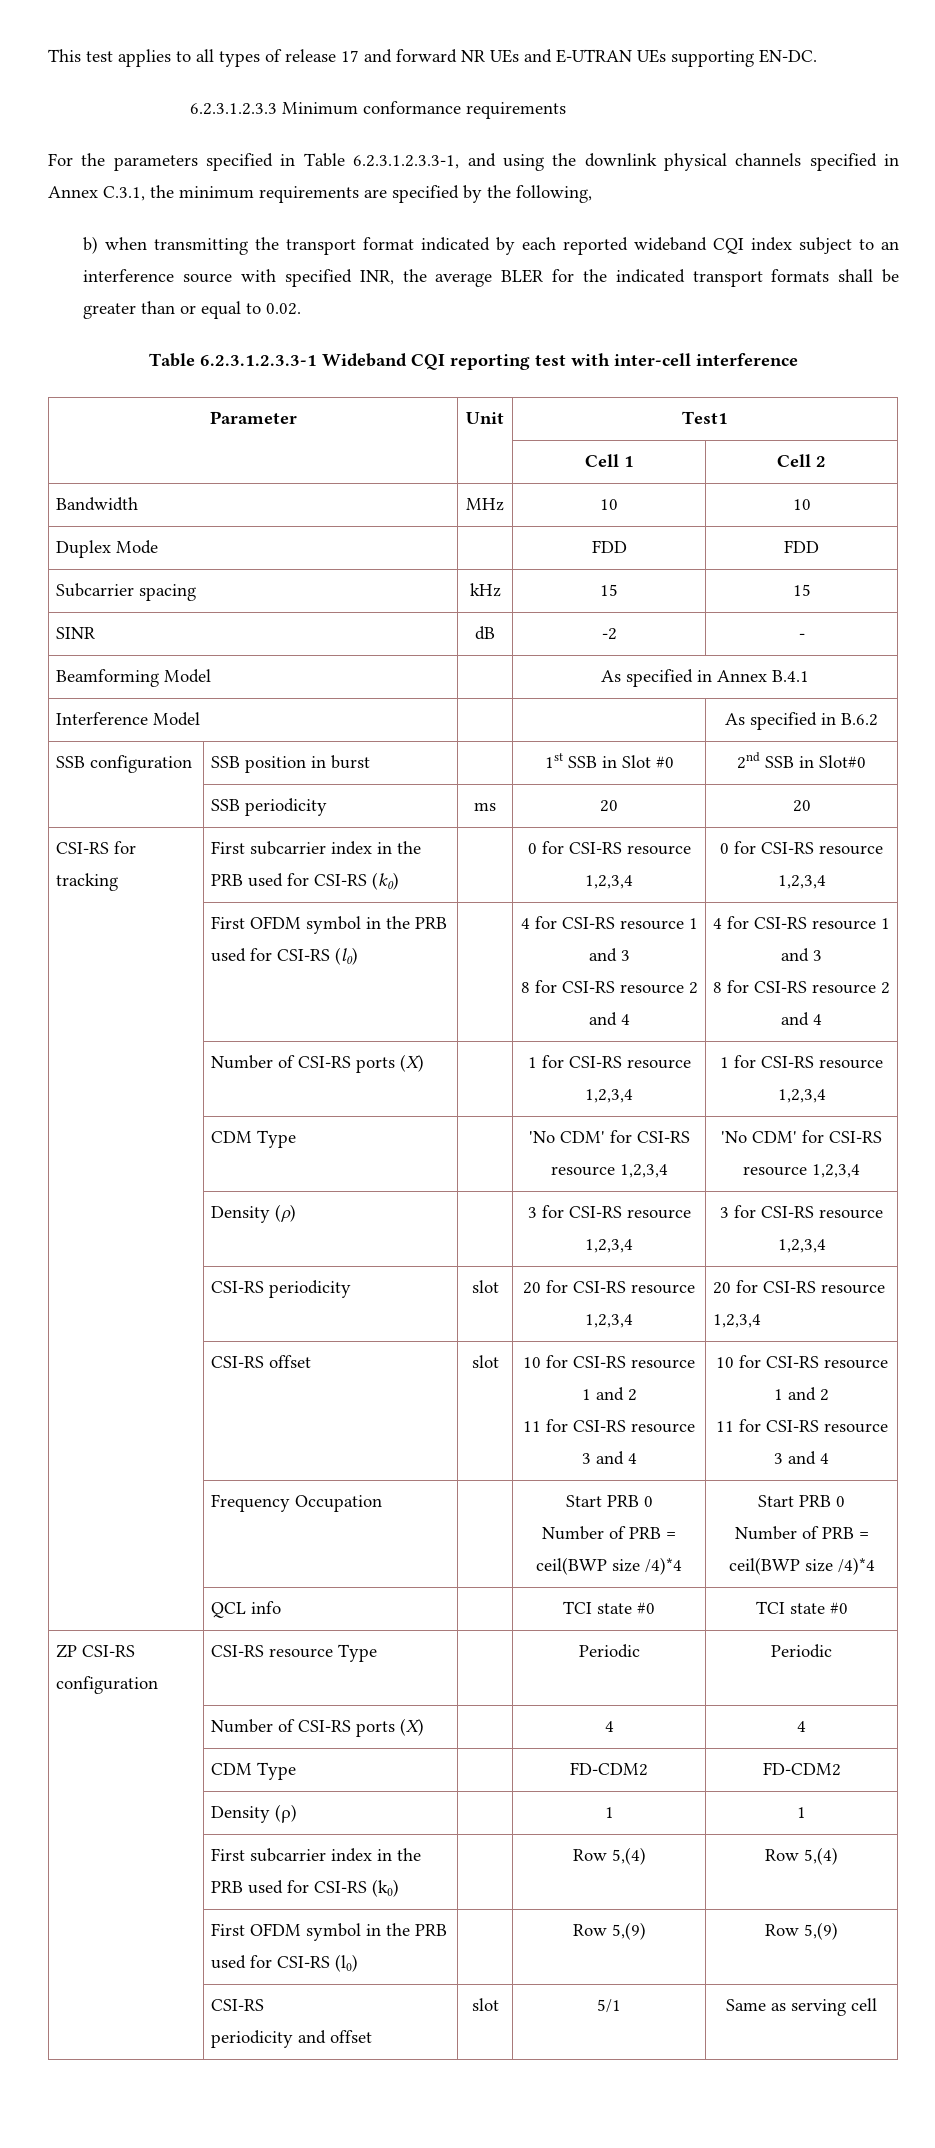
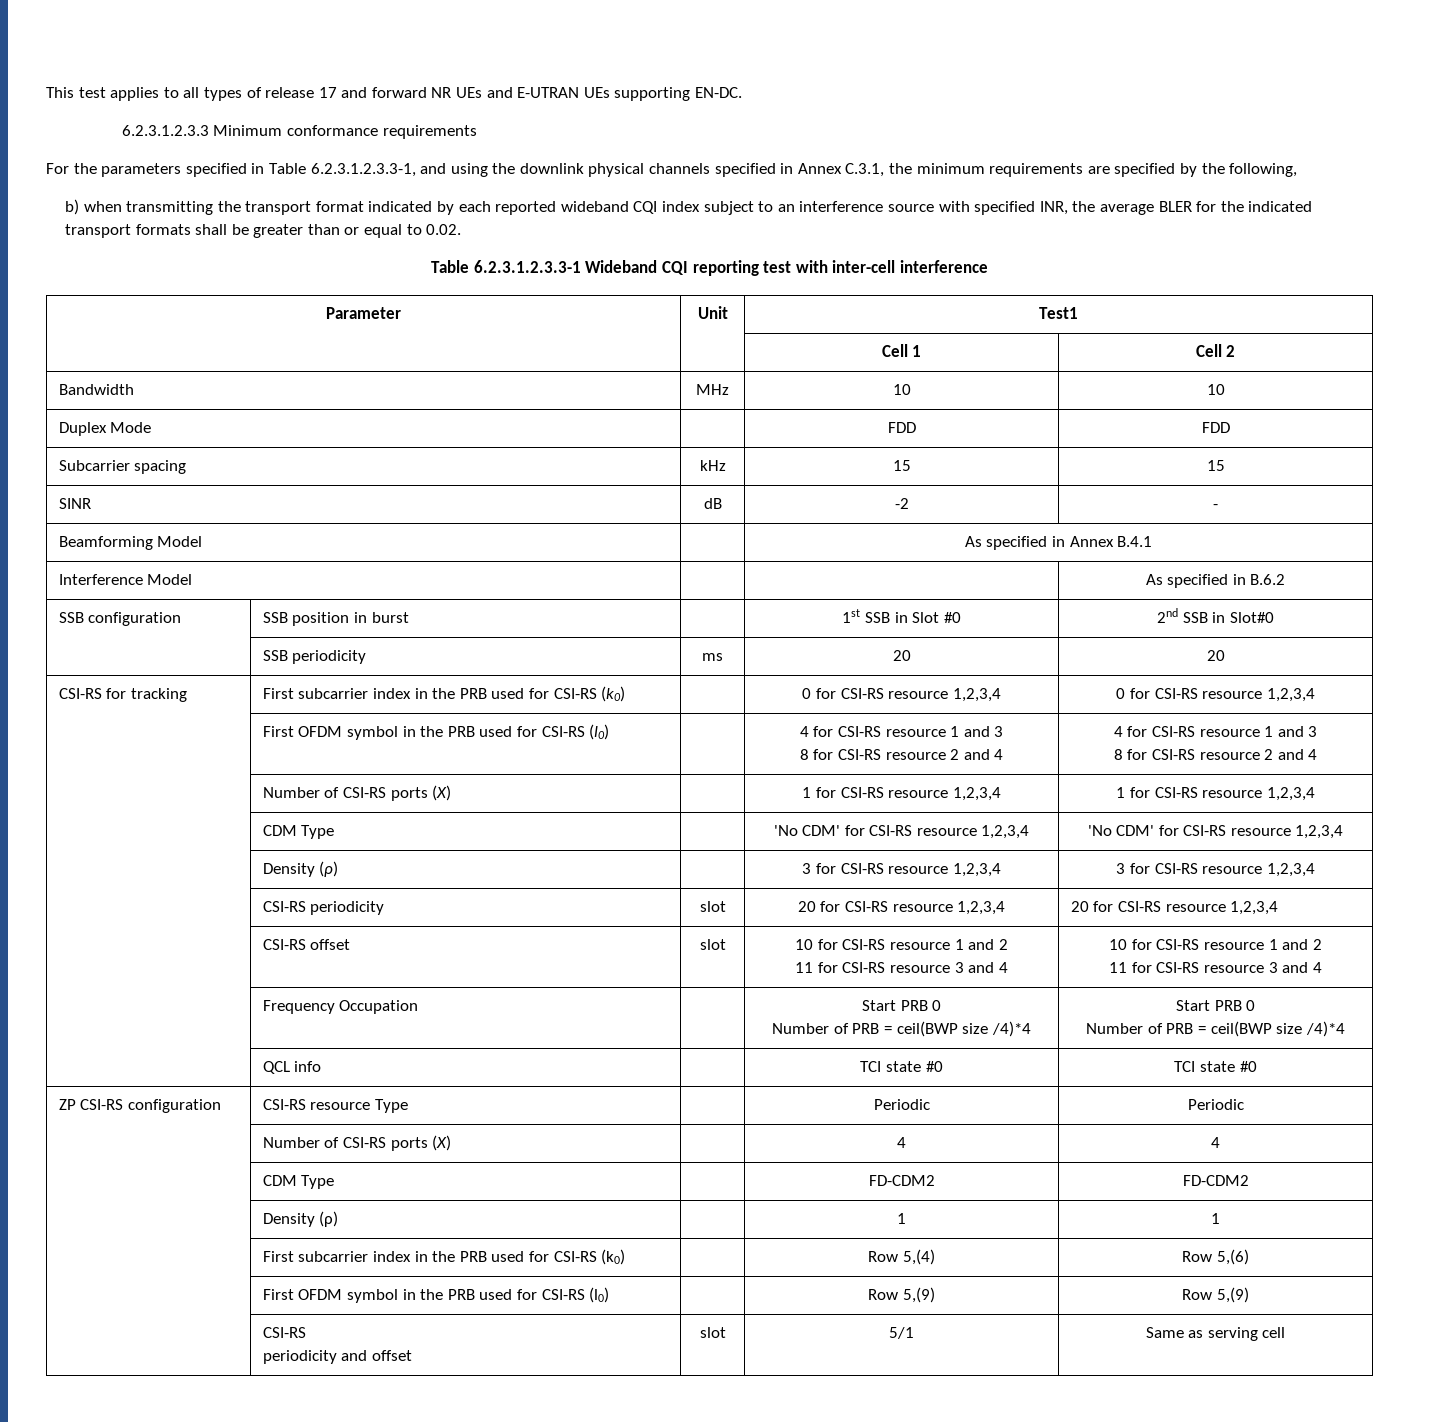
[804,1847,838,1865] 5,(4) -> [1216,1249,1249,1265] 5,(6)

